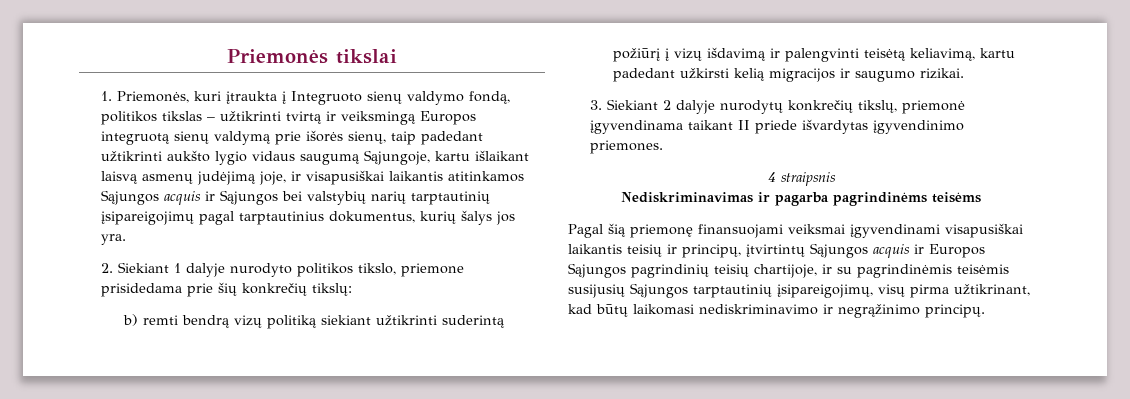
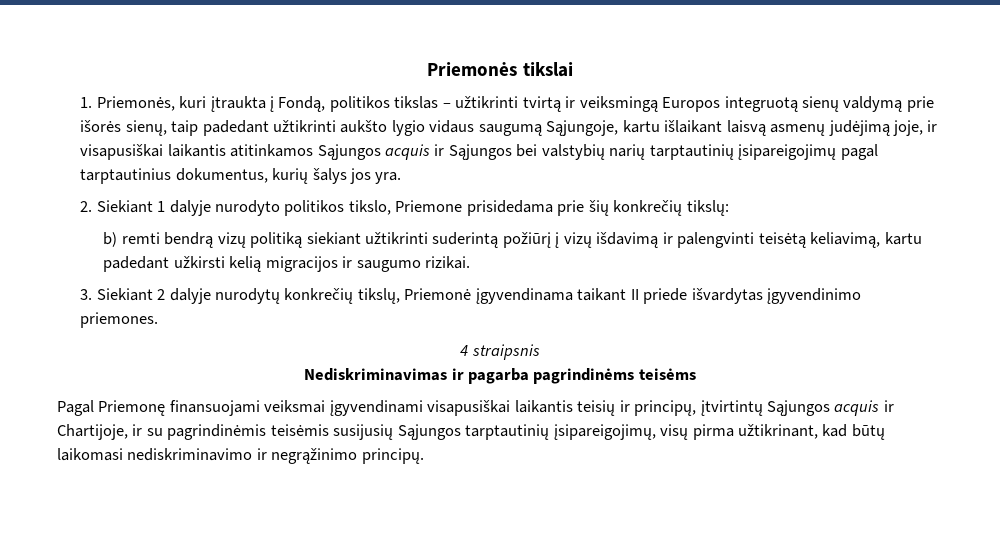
[291,91,511,105] Integruoto sienų valdymo fondą, -> [278,96,326,112] Fondą,
[401,263,465,277] priemone -> [395,200,463,212] Priemone
[902,100,966,114] priemonė -> [404,288,472,300] Priemonė
[608,223,693,238] šią priemonę -> [98,400,166,416] Priemonę
[929,244,985,258] [568,263,817,278] Europos Sąjungos pagrindinių teisių chartijoje, -> [57,424,128,440] Chartijoje,

